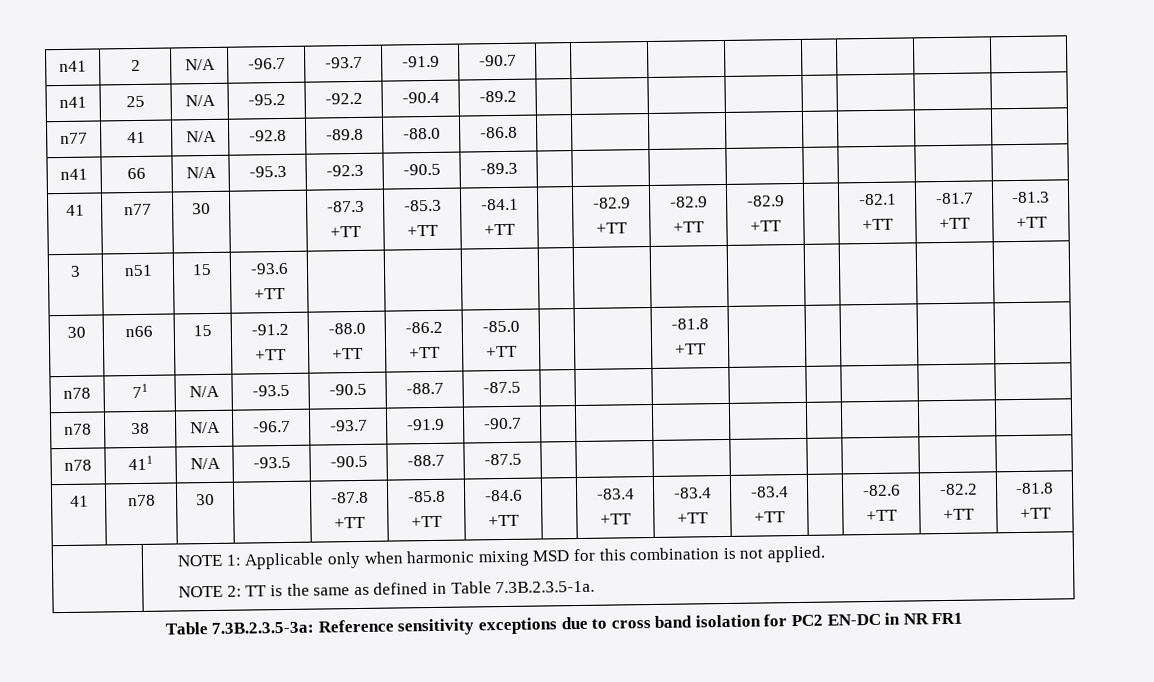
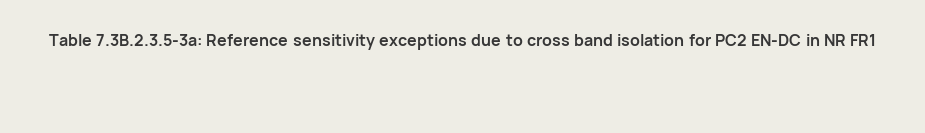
[59,60,87,73] [130,59,141,72] [184,58,216,71] [247,57,286,70] [324,56,363,69] [401,55,440,68] [478,54,517,67] [59,96,87,109] [126,95,145,108] [184,94,216,107] [247,93,286,106] [324,92,363,105] [401,91,440,104] [478,90,517,103] [60,132,88,145] [127,131,146,144] [185,130,217,143] [248,129,287,142] [325,128,364,141] [402,127,441,140] [479,126,518,139] [60,168,88,181] [127,167,146,180] [185,166,217,179] [248,165,287,178] [325,164,364,177] [402,163,441,176] [479,162,518,175] [65,204,85,216] [123,203,152,216] [192,202,211,215] [326,200,365,213] [330,225,362,238] [403,199,442,212] [407,224,439,237] [480,198,519,211] [484,223,516,236] [592,197,631,209] [596,222,628,234] [669,196,708,208] [673,221,705,233] [746,195,785,207] [750,220,782,232] [858,193,897,206] [862,218,894,231] [935,192,974,205] [939,217,971,230] [1012,191,1050,204] [1015,216,1048,229] [70,265,81,277] [123,264,153,277] [192,263,212,276] [249,262,289,275] [254,287,286,300] [66,326,86,338] [124,325,153,338] [193,324,212,337] [250,323,289,336] [255,348,287,361] [327,322,366,335] [332,347,364,360] [404,321,443,334] [409,346,441,359] [481,320,520,333] [486,345,518,358] [670,318,709,330] [675,343,707,355] [63,387,91,399] [131,383,148,399] [188,385,220,398] [251,384,290,397] [328,383,367,396] [405,382,444,395] [482,381,521,394] [64,423,92,435] [131,422,150,435] [189,421,221,434] [252,420,291,433] [329,419,368,432] [406,418,445,431] [483,417,522,430] [64,459,92,471] [128,455,153,471] [189,457,221,470] [252,456,291,469] [329,455,368,468] [406,454,445,467] [483,453,522,466] [69,495,89,507] [127,494,156,507] [196,493,215,506] [330,491,369,504] [334,516,366,529] [407,490,446,503] [411,515,443,528] [484,489,523,502] [488,514,520,527] [596,488,635,500] [600,513,632,525] [673,487,712,499] [677,512,709,524] [749,486,789,498] [754,511,786,523] [861,484,901,497] [866,509,898,522] [938,483,978,496] [943,508,975,521] [1015,482,1054,495] [1019,507,1052,519] [177,545,826,570] [178,580,596,598] n41 | 2 | N/A | -96.7 | -93.7 | -91.9 | -90.7 | | | | | | | | // n41 | 25 | N/A | -95.2 | -92.2 | -90.4 | -89.2 | | | | | | | | // n77 | 41 | N/A | -92.8 | -89.8 | -88.0 | -86.8 | | | | | | | | // n41 | 66 | N/A | -95.3 | -92.3 | -90.5 | -89.3 | | | | | | | | // 41 | n77 | 30 | | -87.3 +TT | -85.3 +TT | -84.1 +TT | | -82.9 +TT | -82.9 +TT | -82.9 +TT | | -82.1 +TT | -81.7 +TT | -81.3 +TT // 3 | n51 | 15 | -93.6 +TT | | | | | | | | | | | // 30 | n66 | 15 | -91.2 +TT | -88.0 +TT | -86.2 +TT | -85.0 +TT | | | -81.8 +TT | | | | | // n78 | 71 | N/A | -93.5 | -90.5 | -88.7 | -87.5 | | | | | | | | // n78 | 38 | N/A | -96.7 | -93.7 | -91.9 | -90.7 | | | | | | | | // n78 | 411 | N/A | -93.5 | -90.5 | -88.7 | -87.5 | | | | | | | | // 41 | n78 | 30 | | -87.8 +TT | -85.8 +TT | -84.6 +TT | | -83.4 +TT | -83.4 +TT | -83.4 +TT | | -82.6 +TT | -82.2 +TT | -81.8 +TT // | NOTE 1: Applicable only when harmonic mixing MSD for this combination is not applied. // NOTE 2: TT is the same as defined in Table 7.3B.2.3.5-1a. // -> (48, 40) none

